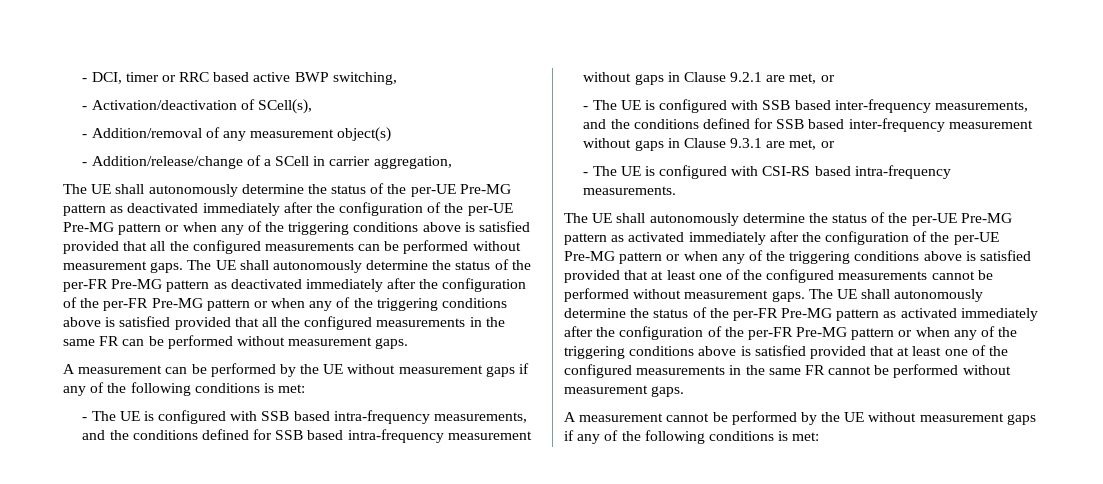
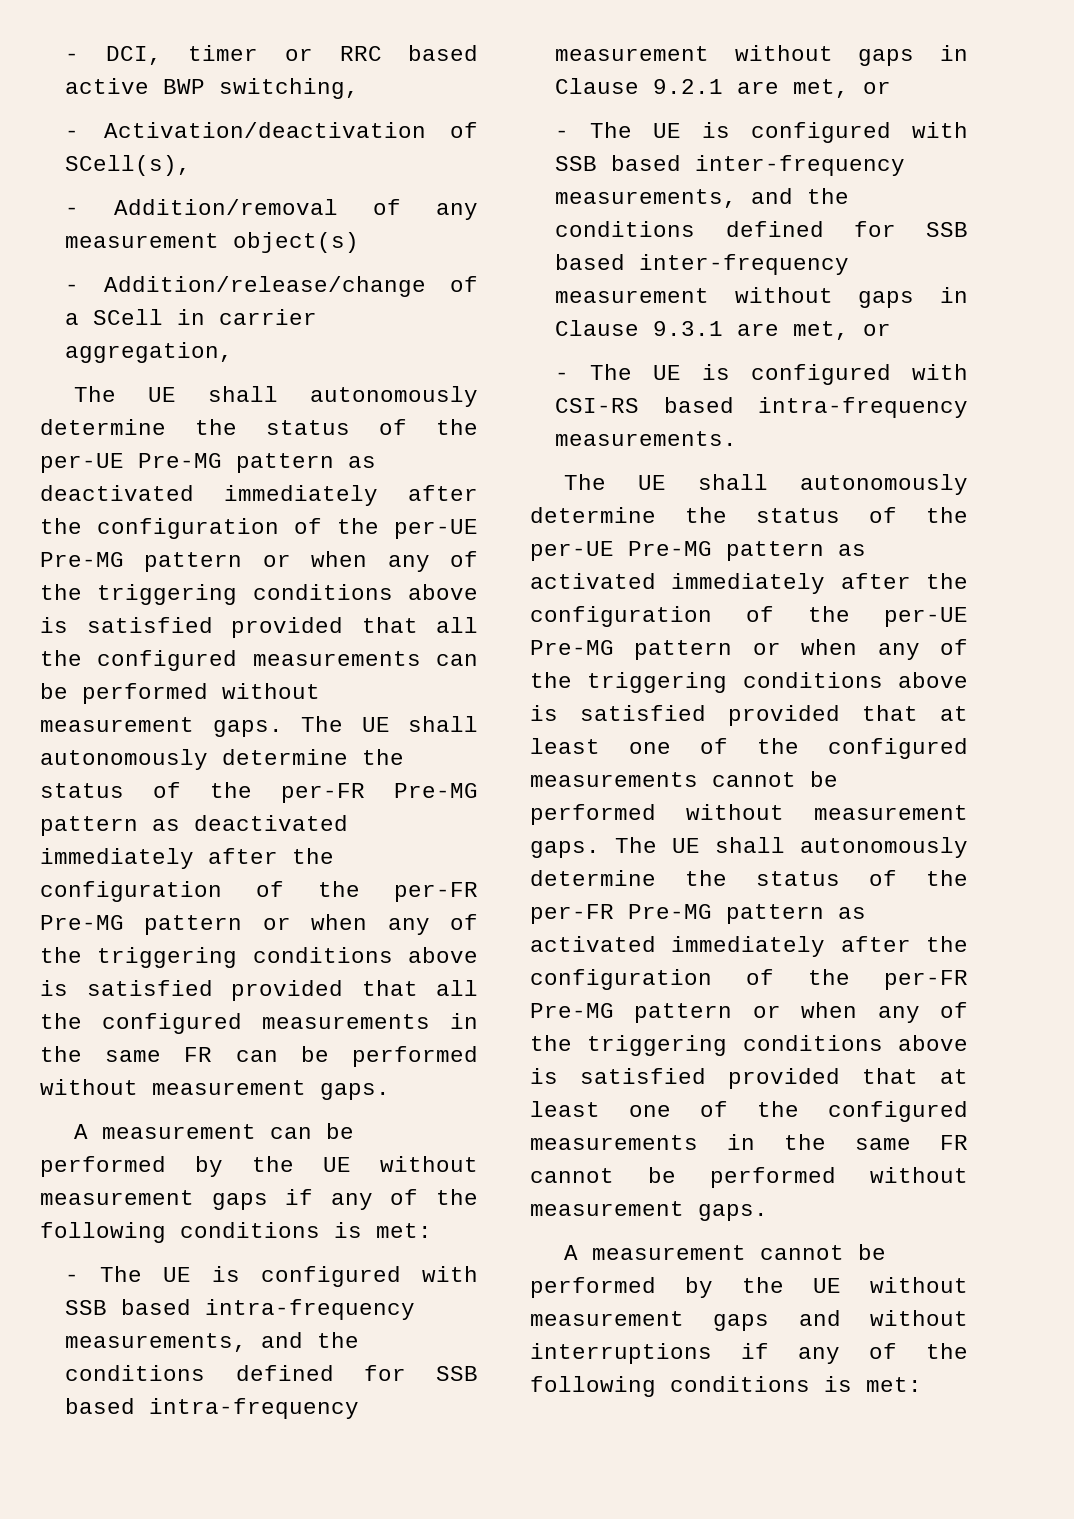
(1036, 419) none -> [798,1310,968,1326] [530,1343,712,1364] and without interruptions

